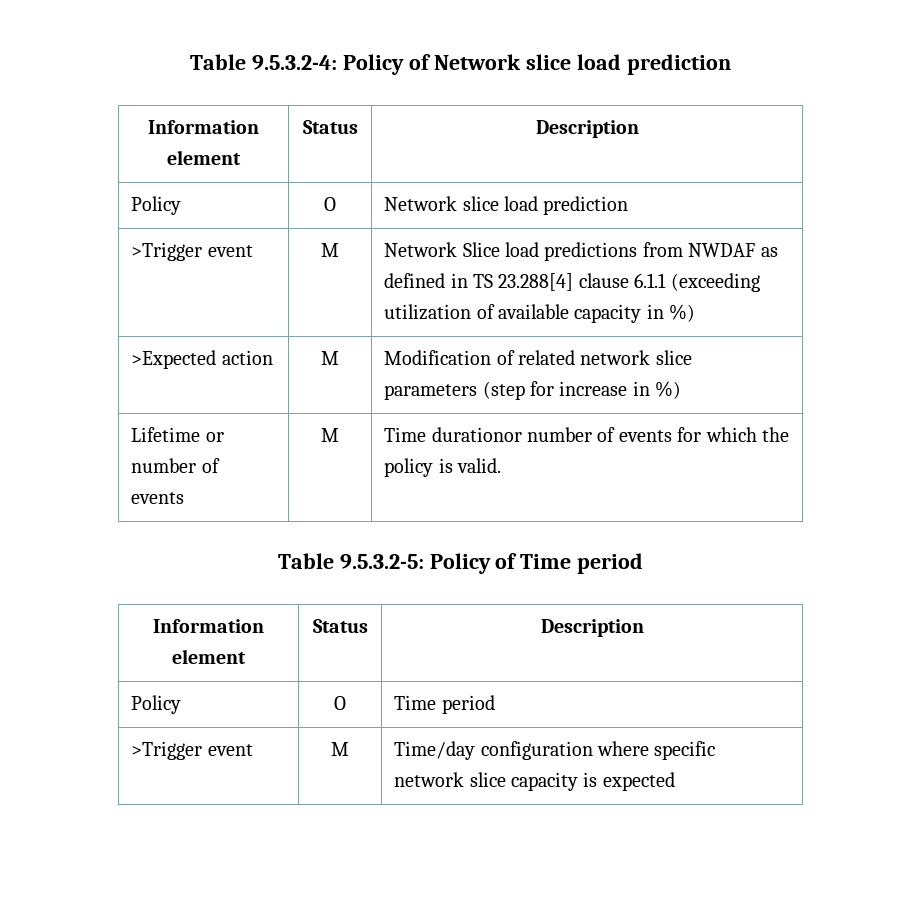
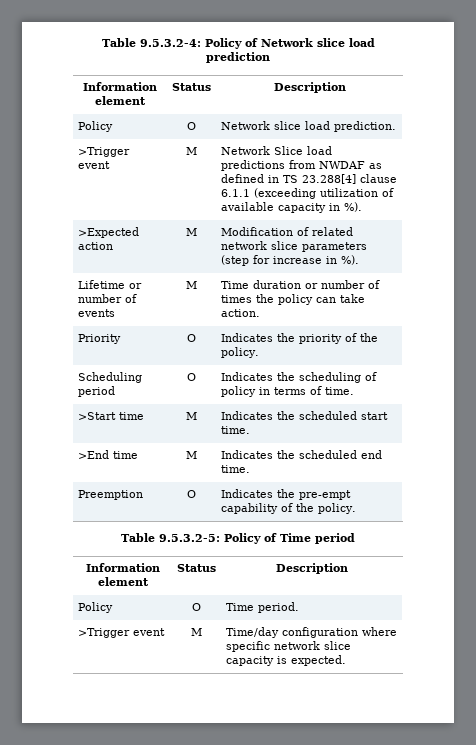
[543,196,629,215] prediction -> [333,121,396,132] prediction.
[669,304,696,322] %) -> [343,202,362,212] %).
[655,381,682,399] %) -> [340,255,359,265] %).
[431,427,790,442] [384,458,502,477] durationor number of events for which the policy is valid. -> [252,280,380,289] [220,294,365,305] [220,309,260,317] [77,334,121,344] [187,334,196,342] [220,333,378,344] [220,347,259,358] [77,372,142,383] [77,386,115,397] [187,373,196,381] [220,372,377,383] [220,386,354,397] [77,412,144,420] [186,412,197,420] [220,411,388,420] [220,426,250,434] [77,450,138,459] [186,451,197,459] [220,450,382,459] [220,465,250,473] [77,490,143,500] [187,490,196,498] [220,489,351,500] [220,503,356,514] duration or number of times the policy can take action. // Priority | O | Indicates the priority of the policy. // Scheduling period | O | Indicates the scheduling of policy in terms of time. // >Start time | M | Indicates the scheduled start time. // >End time | M | Indicates the scheduled end time. // Preemption | O | Indicates the pre-empt capability of the policy.
[441,695,495,714] period -> [257,602,299,613] period.
[602,772,675,791] expected -> [290,655,346,666] expected.

